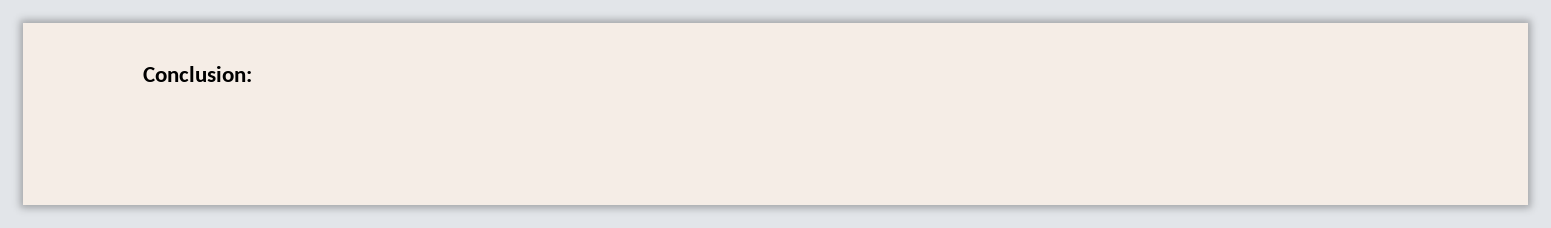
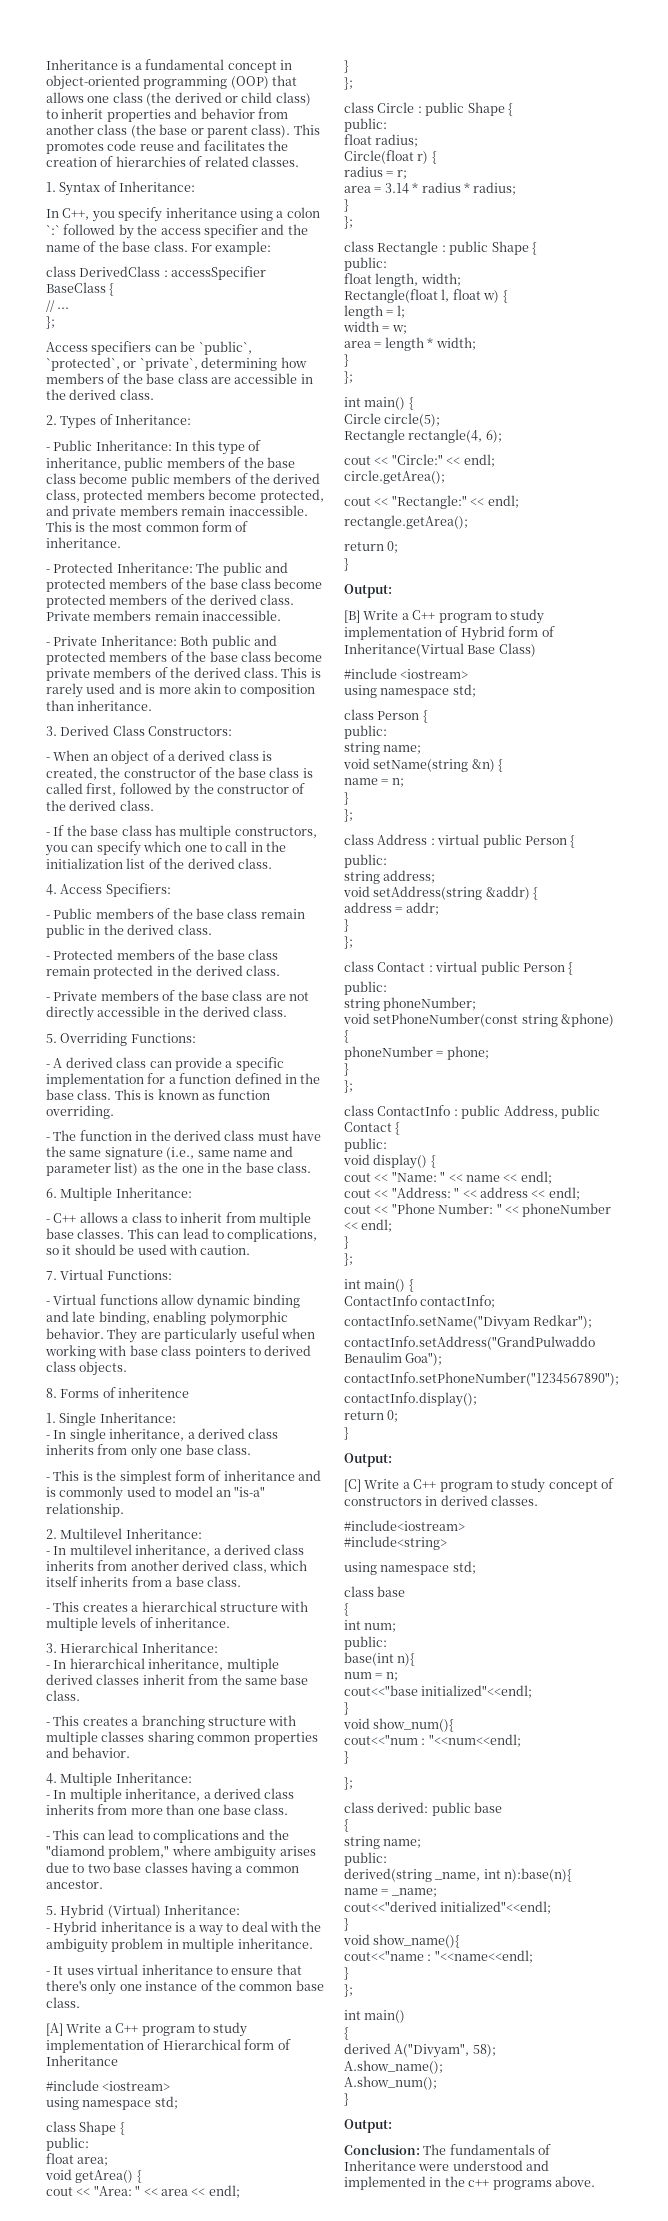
[143,66,252,82] Conclusion: -> [46,59,292,73] [46,75,298,90] [46,92,311,106] [46,108,288,122] [46,124,320,138] [46,140,288,154] [46,156,299,167] [46,181,196,196] [46,207,320,222] [46,224,308,239] [46,241,272,255] [46,266,267,280] [46,282,115,296] [46,300,70,312] [46,316,55,329] [46,341,252,355] [46,357,307,371] [46,373,313,384] [46,389,154,400] [46,414,192,429] [46,440,262,455] [46,457,295,471] [46,473,321,487] [46,489,324,503] [46,505,308,519] [46,521,249,532] [46,537,121,548] [46,562,288,576] [46,578,323,592] [46,594,294,608] [46,610,282,621] [46,635,277,649] [46,651,323,665] [46,667,321,681] [46,683,315,698] [46,700,153,711] [46,725,233,736] [46,750,272,765] [46,767,313,780] [46,783,306,798] [46,800,154,811] [46,825,317,839] [45,841,286,856] [46,858,272,869] [46,883,171,897] [46,908,305,919] [46,924,212,938] [46,949,279,960] [46,965,280,979] [46,990,309,1001] [46,1006,287,1021] [46,1032,196,1046] [46,1057,284,1071] [46,1073,321,1087] [46,1089,271,1100] [46,1105,114,1119] [46,1130,321,1141] [46,1146,294,1160] [46,1162,311,1176] [46,1187,192,1201] [46,1212,311,1226] [46,1228,318,1242] [46,1244,251,1255] [46,1269,172,1280] [46,1294,300,1309] [46,1311,288,1326] [46,1328,315,1343] [45,1345,312,1359] [46,1361,128,1376] [46,1387,190,1398] [46,1412,176,1426] [46,1428,279,1442] [46,1444,251,1459] [46,1470,321,1484] [46,1486,266,1501] [46,1503,124,1517] [46,1528,202,1539] [46,1544,305,1557] [46,1560,307,1573] [46,1576,241,1587] [46,1601,309,1612] [46,1617,231,1631] [46,1642,218,1653] [46,1658,279,1672] [46,1674,309,1685] [46,1690,80,1701] [46,1715,297,1729] [46,1731,318,1745] [46,1747,131,1758] [46,1772,192,1786] [46,1788,295,1802] [46,1804,289,1815] [46,1829,289,1843] [46,1845,316,1860] [46,1862,299,1876] [46,1880,103,1889] [46,1904,241,1919] [46,1921,322,1936] [46,1938,313,1953] [46,1964,302,1975] [46,1980,324,1995] [46,1997,80,2008] [46,2022,248,2037] [46,2039,291,2053] [46,2055,118,2066] [46,2080,171,2091] [46,2096,178,2110] [46,2121,125,2135] [46,2137,89,2151] [46,2153,109,2166] [45,2169,142,2183] [46,2185,240,2198] [344,60,349,73] [344,77,353,90] [344,102,513,116] [344,118,387,132] [344,134,419,147] [344,150,437,164] [344,166,407,179] [344,182,517,195] [344,199,349,212] [344,216,353,229] [344,241,537,255] [344,257,387,271] [344,273,461,287] [344,289,508,303] [344,305,405,319] [343,321,407,334] [344,337,476,351] [344,354,349,367] [344,371,353,384] [344,397,414,410] [344,413,441,427] [344,429,502,443] [344,454,495,467] [344,470,445,484] [344,495,519,509] [344,515,468,529] [344,541,399,553] [344,558,349,571] [344,584,392,598] [344,609,545,624] [344,626,555,641] [344,643,536,657] [344,668,469,679] [344,684,476,698] [344,709,428,723] [344,725,387,739] [344,742,422,755] [343,758,504,772] [344,778,404,787] [344,792,349,805] [344,809,353,822] [344,834,576,848] [344,854,387,868] [344,870,436,884] [343,886,539,900] [344,902,439,915] [344,919,349,932] [344,936,353,949] [344,961,574,975] [344,981,387,995] [344,997,477,1011] [343,1013,615,1027] [344,1030,349,1043] [344,1046,489,1060] [344,1063,349,1076] [344,1080,353,1093] [344,1105,600,1119] [344,1122,401,1135] [344,1138,387,1152] [343,1154,436,1169] [344,1171,552,1184] [344,1187,580,1200] [344,1203,612,1217] [344,1219,393,1232] [344,1236,349,1249] [344,1253,353,1266] [344,1279,414,1292] [344,1295,496,1308] [344,1315,593,1330] [344,1336,595,1350] [344,1352,443,1366] [344,1372,619,1386] [344,1392,477,1407] [344,1410,399,1422] [344,1427,349,1440] [344,1453,392,1467] [344,1478,614,1493] [344,1495,539,1506] [344,1520,465,1531] [344,1536,447,1550] [344,1561,476,1575] [344,1586,406,1597] [344,1603,349,1616] [344,1620,397,1632] [344,1636,387,1650] [344,1652,416,1666] [344,1672,398,1681] [344,1685,533,1698] [344,1702,349,1715] [343,1718,455,1732] [344,1734,521,1747] [344,1751,349,1764] [344,1777,353,1790] [344,1802,503,1816] [344,1819,349,1832] [344,1836,422,1849] [344,1852,387,1866] [344,1868,573,1882] [344,1888,437,1897] [344,1901,552,1914] [344,1918,349,1931] [343,1934,461,1948] [344,1950,533,1963] [344,1967,349,1980] [344,1984,353,1997] [344,2010,406,2023] [344,2027,349,2040] [344,2043,496,2058] [344,2060,443,2074] [344,2076,437,2090] [344,2093,349,2106] [344,2119,392,2133] [344,2144,552,2155] [344,2160,550,2171] [344,2176,595,2190] Inheritance is a fundamental concept in object-oriented programming (OOP) that allows one class (the derived or child class) to inherit properties and behavior from another class (the base or parent class). This promotes code reuse and facilitates the creation of hierarchies of related classes. // 1. Syntax of Inheritance: // In C++, you specify inheritance using a colon `:` followed by the access specifier and the name of the base class. For example: // class DerivedClass : accessSpecifier BaseClass { // // ... // }; // Access specifiers can be `public`, `protected`, or `private`, determining how members of the base class are accessible in the derived class. // 2. Types of Inheritance: // - Public Inheritance: In this type of inheritance, public members of the base class become public members of the derived class, protected members become protected, and private members remain inaccessible. This is the most common form of inheritance. // - Protected Inheritance: The public and protected members of the base class become protected members of the derived class. Private members remain inaccessible. // - Private Inheritance: Both public and protected members of the base class become private members of the derived class. This is rarely used and is more akin to composition than inheritance. // 3. Derived Class Constructors: // - When an object of a derived class is created, the constructor of the base class is called first, followed by the constructor of the derived class. // - If the base class has multiple constructors, you can specify which one to call in the initialization list of the derived class. // 4. Access Specifiers: // - Public members of the base class remain public in the derived class. // - Protected members of the base class remain protected in the derived class. // - Private members of the base class are not directly accessible in the derived class. // 5. Overriding Functions: // - A derived class can provide a specific implementation for a function defined in the base class. This is known as function overriding. // - The function in the derived class must have the same signature (i.e., same name and parameter list) as the one in the base class. // 6. Multiple Inheritance: // - C++ allows a class to inherit from multiple base classes. This can lead to complications, so it should be used with caution. // 7. Virtual Functions: // - Virtual functions allow dynamic binding and late binding, enabling polymorphic behavior. They are particularly useful when working with base class pointers to derived class objects. // 8. Forms of inheritence // 1. Single Inheritance: // - In single inheritance, a derived class inherits from only one base class. // - This is the simplest form of inheritance and is commonly used to model an "is-a" relationship. // 2. Multilevel Inheritance: // - In multilevel inheritance, a derived class inherits from another derived class, which itself inherits from a base class. // - This creates a hierarchical structure with multiple levels of inheritance. // 3. Hierarchical Inheritance: // - In hierarchical inheritance, multiple derived classes inherit from the same base class. // - This creates a branching structure with multiple classes sharing common properties and behavior. // 4. Multiple Inheritance: // - In multiple inheritance, a derived class inherits from more than one base class. // - This can lead to complications and the "diamond problem," where ambiguity arises due to two base classes having a common ancestor. // 5. Hybrid (Virtual) Inheritance: // - Hybrid inheritance is a way to deal with the ambiguity problem in multiple inheritance. // - It uses virtual inheritance to ensure that there's only one instance of the common base class. // [A] Write a C++ program to study implementation of Hierarchical form of Inheritance // #include <iostream> // using namespace std; // class Shape { // public: // float area; // void getArea() { // cout << "Area: " << area << endl; // } // }; // class Circle : public Shape { // public: // float radius; // Circle(float r) { // radius = r; // area = 3.14 * radius * radius; // } // }; // class Rectangle : public Shape { // public: // float length, width; // Rectangle(float l, float w) { // length = l; // width = w; // area = length * width; // } // }; // int main() { // Circle circle(5); // Rectangle rectangle(4, 6); // cout << "Circle:" << endl; // circle.getArea(); // cout << "Rectangle:" << endl; // rectangle.getArea(); // return 0; // } // Output: // [B] Write a C++ program to study implementation of Hybrid form of Inheritance(Virtual Base Class) // #include <iostream> // using namespace std; // class Person { // public: // string name; // void setName(string &n) { // name = n; // } // }; // class Address : virtual public Person { // public: // string address; // void setAddress(string &addr) { // address = addr; // } // }; // class Contact : virtual public Person { // public: // string phoneNumber; // void setPhoneNumber(const string &phone) { // phoneNumber = phone; // } // }; // class ContactInfo : public Address, public Contact { // public: // void display() { // cout << "Name: " << name << endl; // cout << "Address: " << address << endl; // cout << "Phone Number: " << phoneNumber << endl; // } // }; // int main() { // ContactInfo contactInfo; // contactInfo.setName("Divyam Redkar"); // contactInfo.setAddress("GrandPulwaddo Benaulim Goa"); // contactInfo.setPhoneNumber("1234567890"); // contactInfo.display(); // return 0; // } // Output: // [C] Write a C++ program to study concept of constructors in derived classes. // #include<iostream> // #include<string> // using namespace std; // class base // { // int num; // public: // base(int n){ // num = n; // cout<<"base initialized"<<endl; // } // void show_num(){ // cout<<"num : "<<num<<endl; // } // }; // class derived: public base // { // string name; // public: // derived(string _name, int n):base(n){ // name = _name; // cout<<"derived initialized"<<endl; // } // void show_name(){ // cout<<"name : "<<name<<endl; // } // }; // int main() // { // derived A("Divyam", 58); // A.show_name(); // A.show_num(); // } // Output: // Conclusion: The fundamentals of Inheritance were understood and implemented in the c++ programs above.

